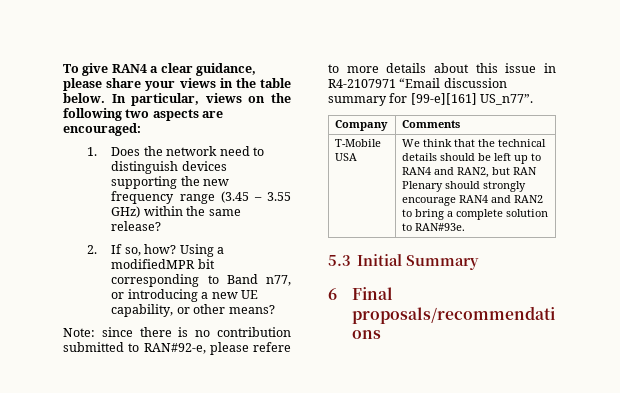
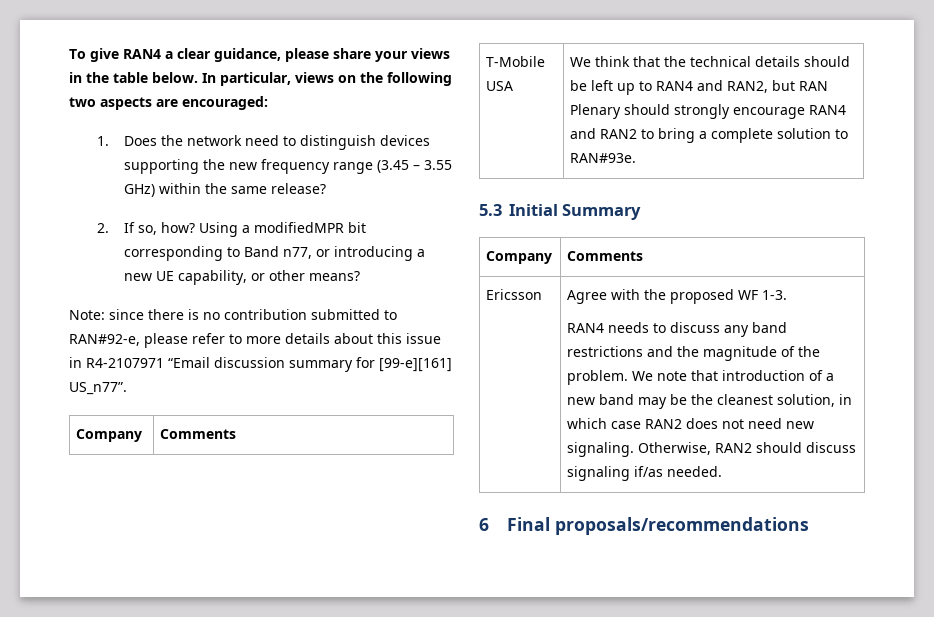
[253,342,291,352] refere -> [192,333,225,344] refer
(480, 262) none -> [486,251,553,264] [567,251,644,261] [486,289,543,300] [567,289,788,304] [567,322,788,337] [567,346,821,361] [567,370,835,385] [567,394,853,409] [567,418,815,429] [567,442,857,457] [567,466,723,481] // Company | Comments // Ericsson | Agree with the proposed WF 1-3. // RAN4 needs to discuss any band restrictions and the magnitude of the problem. We note that introduction of a new band may be the cleanest solution, in which case RAN2 does not need new signaling. Otherwise, RAN2 should discuss signaling if/as needed.

